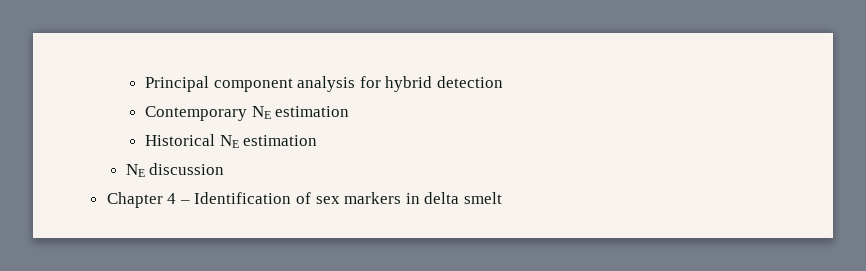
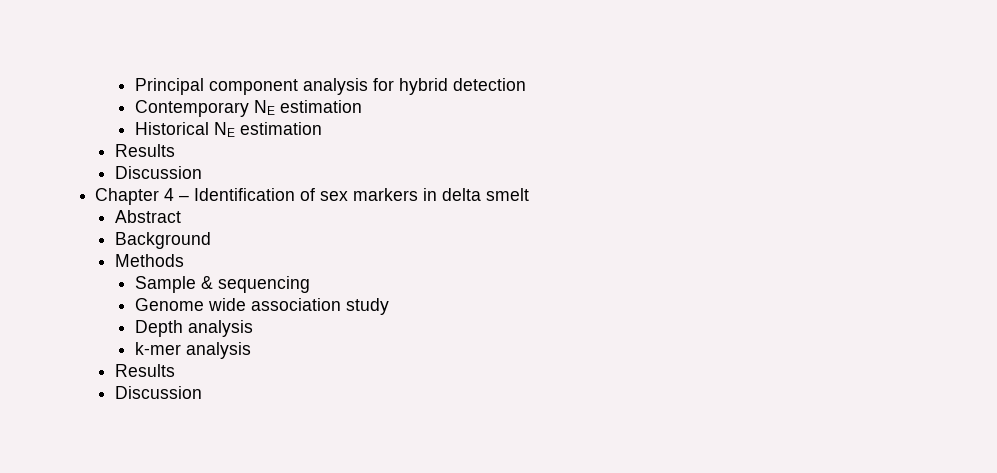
[125,163,225,177] NE discussion -> [115,144,176,157] [115,166,203,179] Results // Discussion
(503, 198) none -> [115,210,182,223] [115,232,212,249] [115,254,185,267] [134,276,310,293] [134,298,389,315] [134,320,253,337] [134,342,251,359] [115,364,176,377] [115,386,203,399] // Abstract // Background // Methods // Sample & sequencing // Genome wide association study // Depth analysis // k-mer analysis // Results // Discussion

